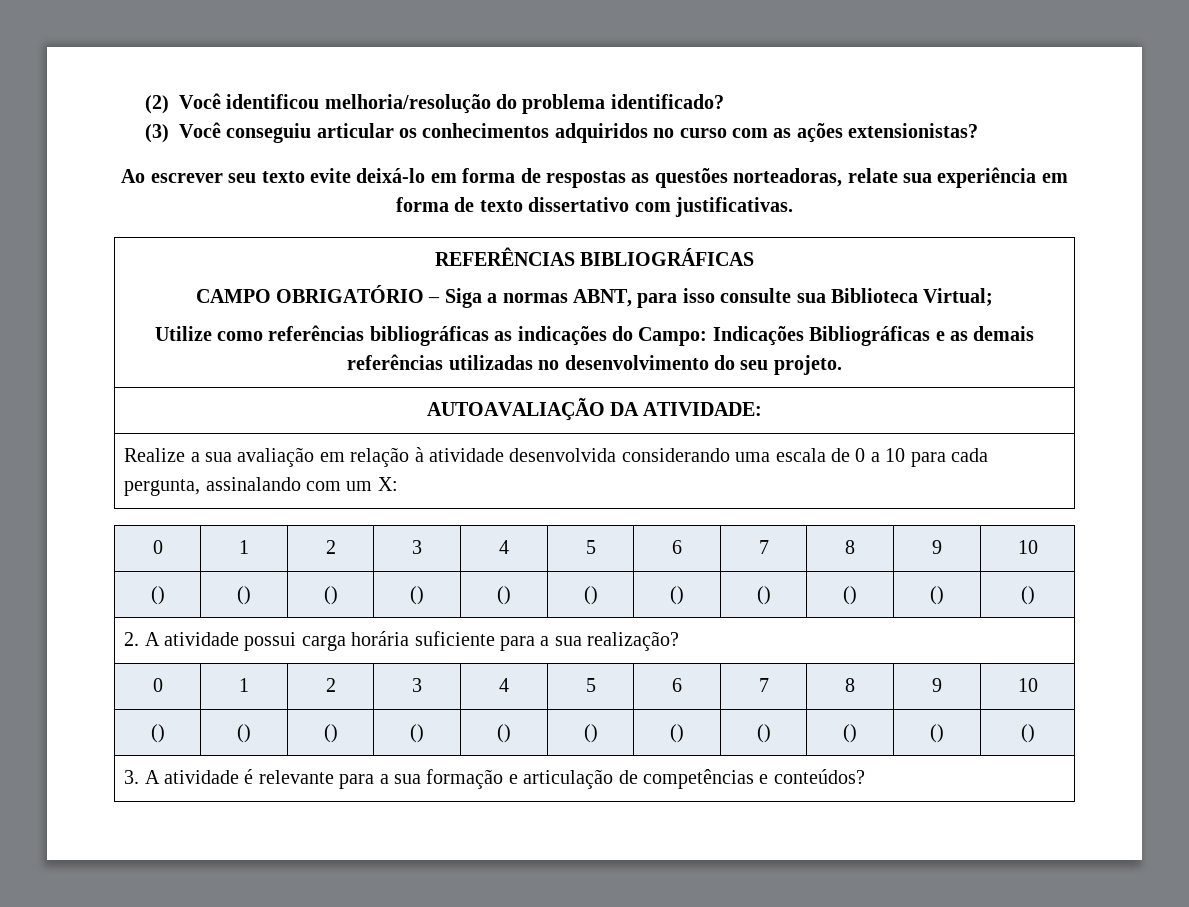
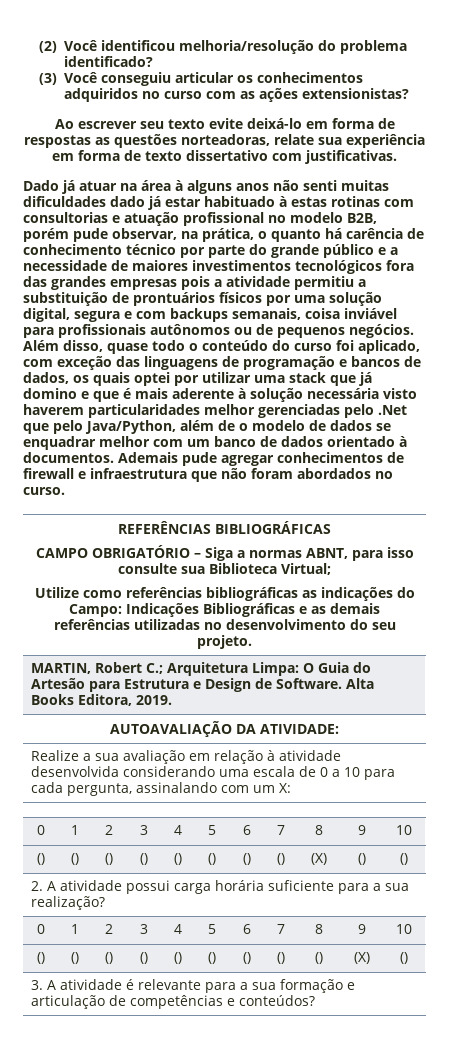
(793, 207) none -> [23,180,389,194] [23,196,414,210] [23,212,377,226] [23,228,424,242] [23,244,398,258] [23,260,414,274] [23,276,366,290] [23,292,382,306] [23,308,397,322] [23,324,414,338] [23,340,420,354] [23,356,421,370] [23,372,372,386] [23,388,417,402] [23,404,407,418] [23,420,391,434] [23,436,407,450] [23,452,404,466] [23,468,393,482] [23,487,65,495] // Dado já atuar na área à alguns anos não senti muitas dificuldades dado já estar habituado à estas rotinas com consultorias e atuação profissional no modelo B2B, porém pude observar, na prática, o quanto há carência de conhecimento técnico por parte do grande público e a necessidade de maiores investimentos tecnológicos fora das grandes empresas pois a atividade permitiu a substituição de prontuários físicos por uma solução digital, segura e com backups semanais, coisa inviável para profissionais autônomos ou de pequenos negócios. Além disso, quase todo o conteúdo do curso foi aplicado, com exceção das linguagens de programação e bancos de dados, os quais optei por utilizar uma stack que já domino e que é mais aderente à solução necessária visto haverem particularidades melhor gerenciadas pelo .Net que pelo Java/Python, além de o modelo de dados se enquadrar melhor com um banco de dados orientado à documentos. Ademais pude agregar conhecimentos de firewall e infraestrutura que não foram abordados no curso.
(842, 365) none -> [30,662,371,676] [30,678,374,692] [30,694,172,706] // MARTIN, Robert C.; Arquitetura Limpa: O Guia do Artesão para Estrutura e Design de Software. Alta Books Editora, 2019.
[843,586,857,605] () -> [311,853,327,865] (X)
[930,724,944,743] () -> [353,952,370,964] (X)

